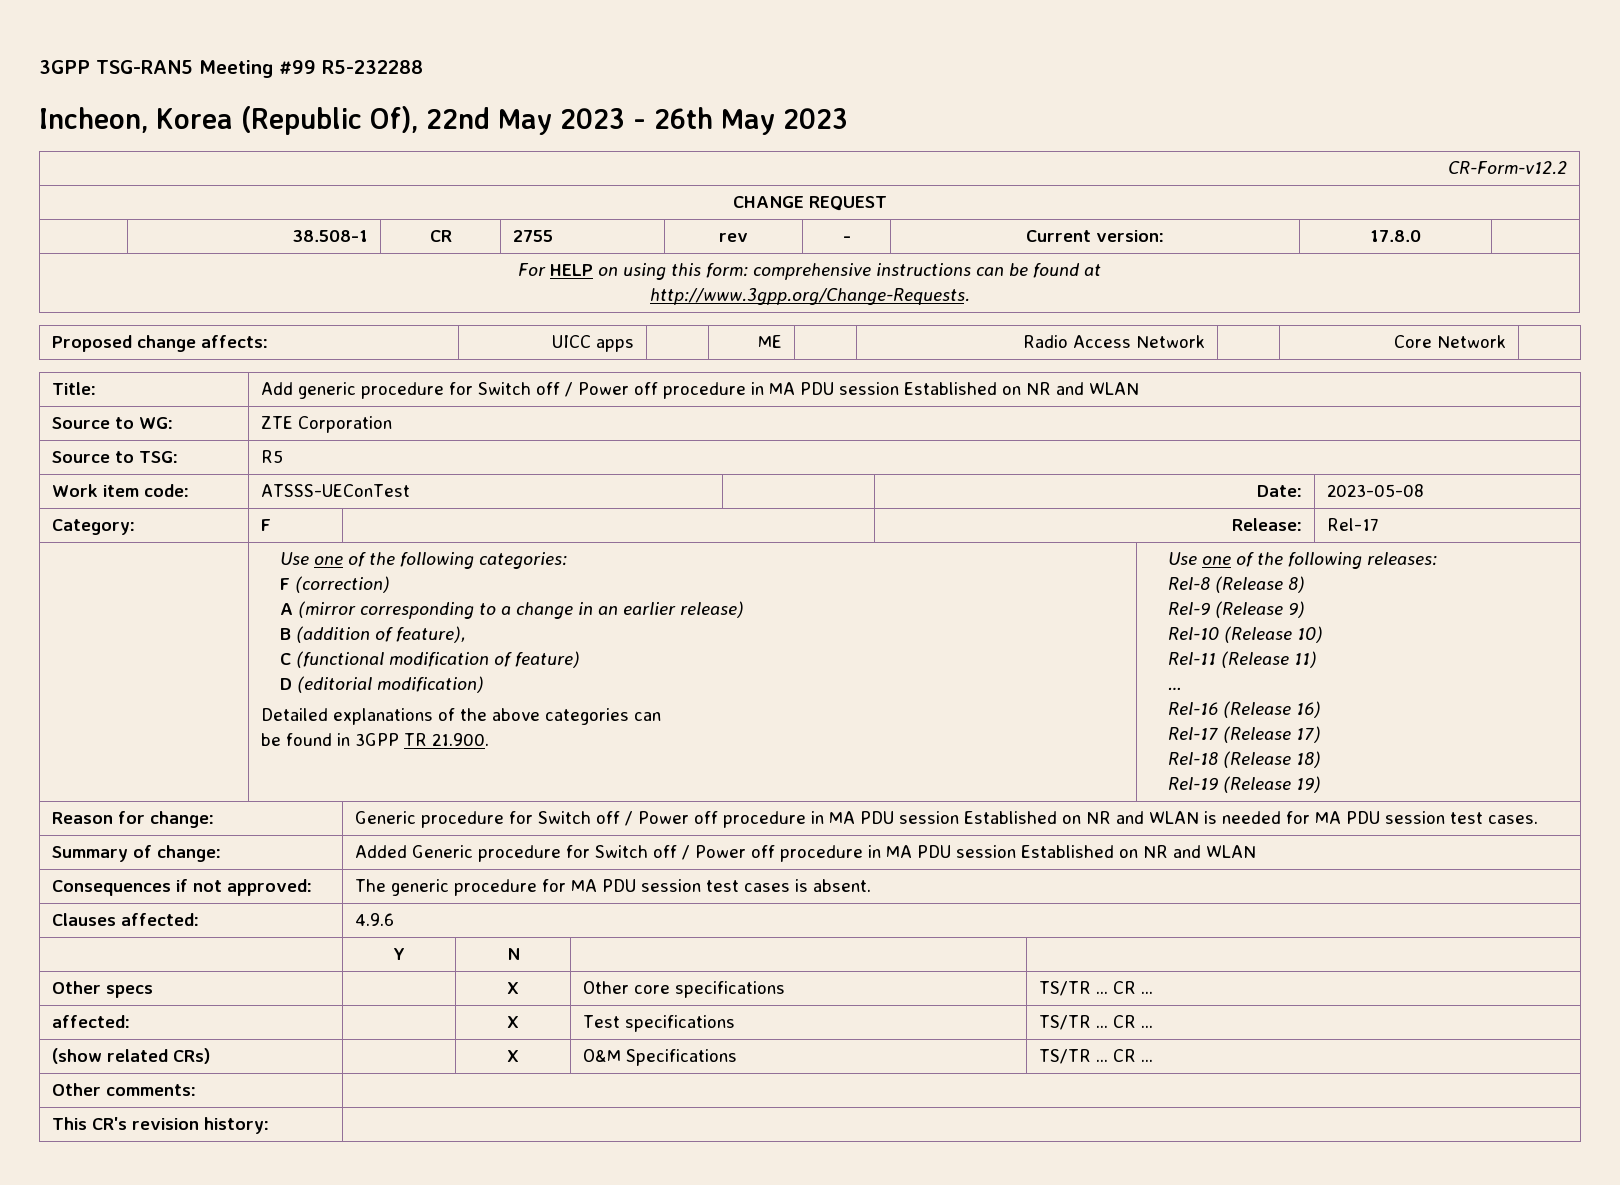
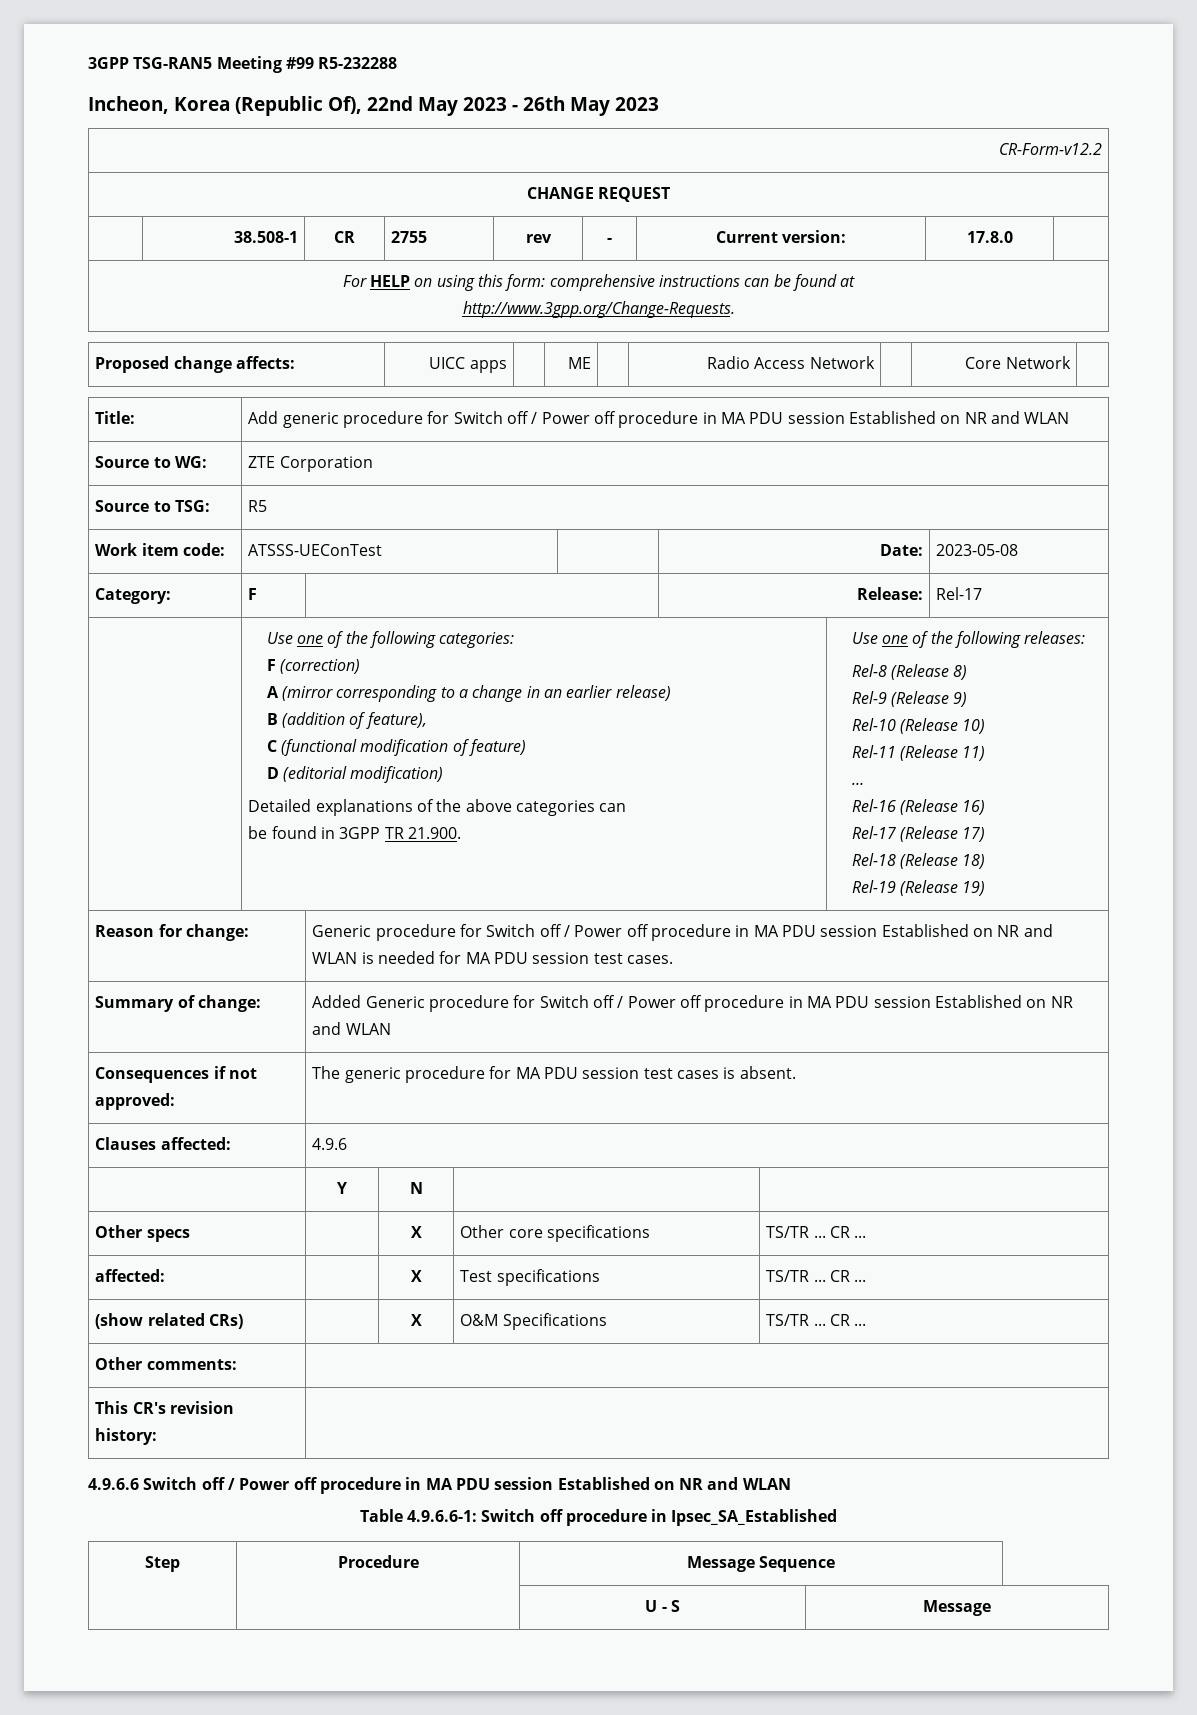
(269, 1125) none -> [88,1477,791,1494] [359,1509,838,1526] [145,1556,180,1572] [337,1555,419,1568] [686,1556,836,1572] [645,1600,680,1612] [923,1600,991,1616] // 4.9.6.6 Switch off / Power off procedure in MA PDU session Established on NR and WLAN // Table 4.9.6.6-1: Switch off procedure in Ipsec_SA_Established // Step | Procedure | Message Sequence // | | U - S | Message

